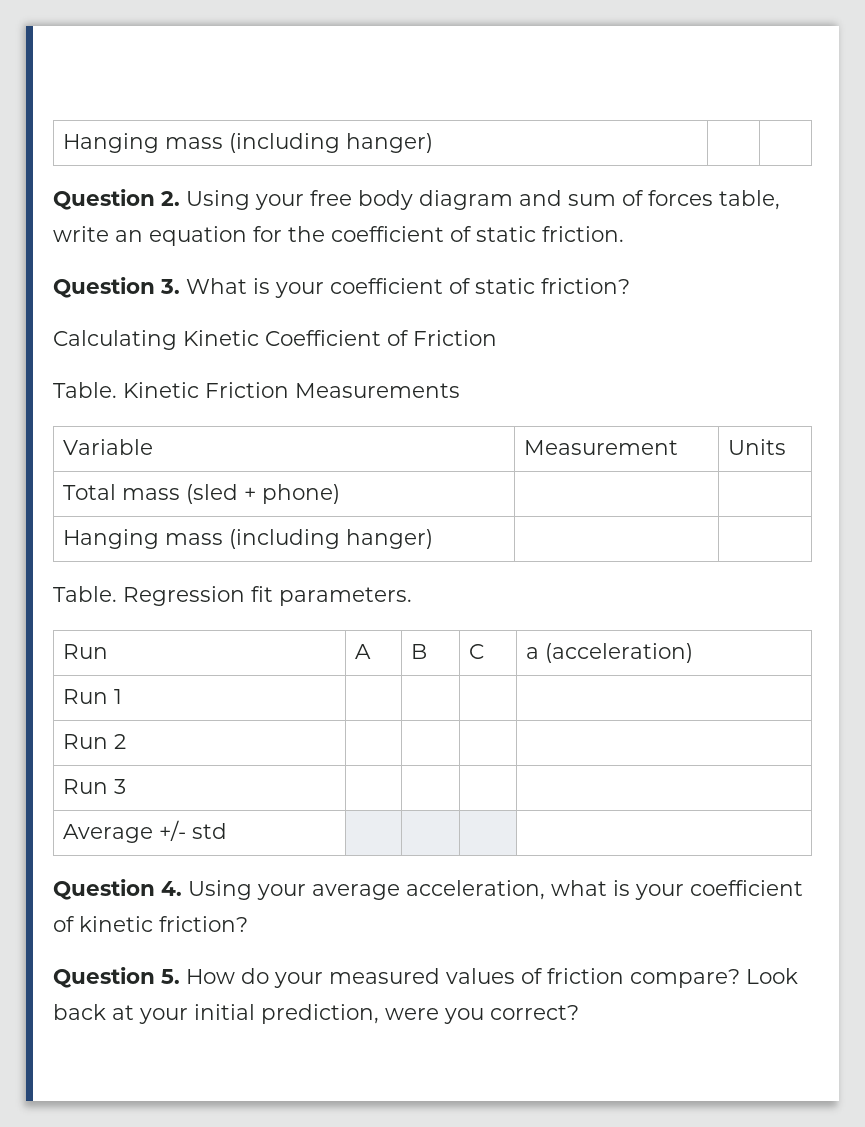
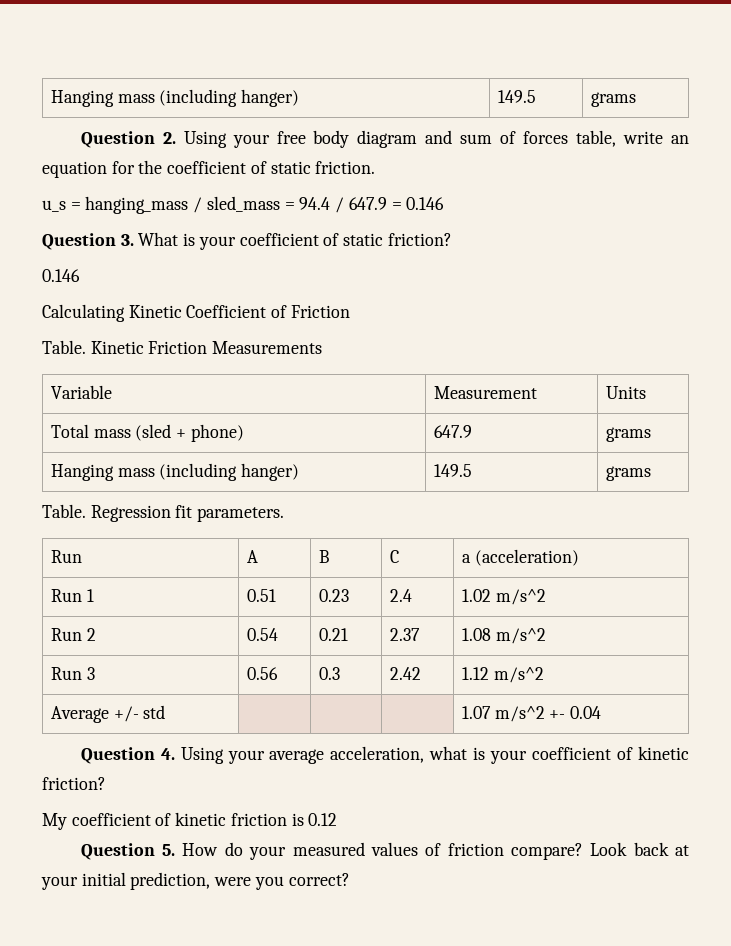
[63,133,434,153] Hanging mass (including hanger) | | -> [50,89,300,107] [497,90,536,103] [590,92,636,107] Hanging mass (including hanger) | 149.5 | grams
(624, 234) none -> [42,196,445,214] // u_s = hanging_mass / sled_mass = 94.4 / 647.9 = 0.146
(630, 286) none -> [42,269,80,282] // 0.146
[63,529,434,549] | // Hanging mass (including hanger) | | -> [433,425,472,438] [605,427,651,442] [50,463,300,481] [433,464,472,477] [605,466,651,481] 647.9 | grams // Hanging mass (including hanger) | 149.5 | grams
[63,734,127,749] [63,779,127,794] | | | // Run 2 | | | | // Run 3 | | | | -> [246,589,276,602] [318,589,349,602] [389,589,412,602] [461,589,546,605] [50,628,96,641] [246,628,278,641] [318,628,348,641] [389,628,420,641] [461,628,546,644] [50,667,95,680] [246,667,278,680] [318,667,340,680] [389,667,421,680] [461,667,544,683] 0.51 | 0.23 | 2.4 | 1.02 m/s^2 // Run 2 | 0.54 | 0.21 | 2.37 | 1.08 m/s^2 // Run 3 | 0.56 | 0.3 | 2.42 | 1.12 m/s^2
(228, 831) none -> [461,706,602,722] 1.07 m/s^2 +- 0.04
(248, 924) none -> [42,812,338,830] // My coefficient of kinetic friction is 0.12

